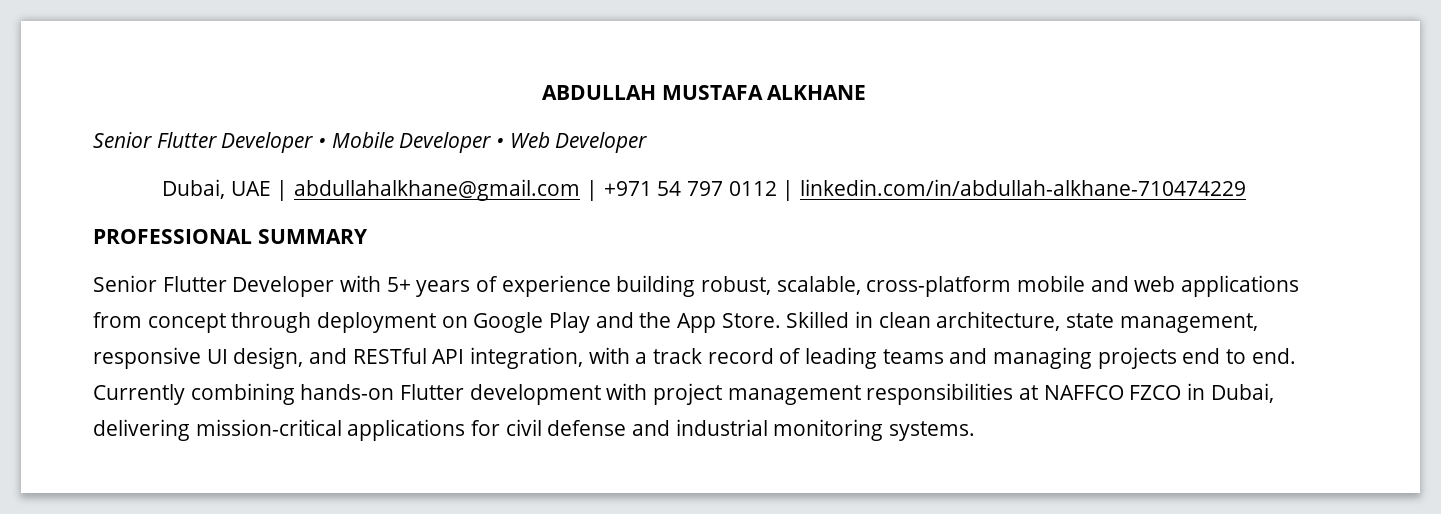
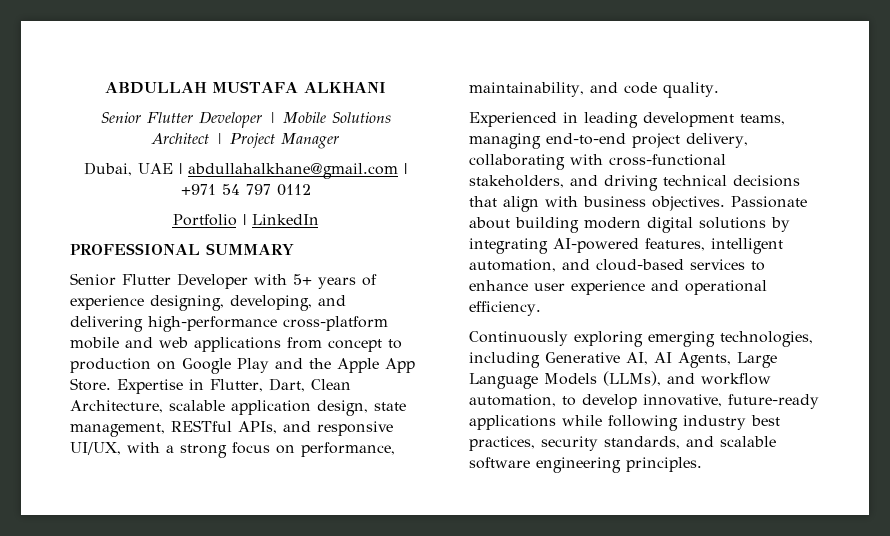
[767,85,867,100] [93,132,648,153] ALKHANE // Senior Flutter Developer • Mobile Developer • Web Developer -> [303,82,386,93] [100,111,391,128] [151,133,339,149] ALKHANI // Senior Flutter Developer | Mobile Solutions Architect | Project Manager
[782,179,1246,201] | linkedin.com/in/abdullah-alkhane-710474229 -> [172,214,319,226] // Portfolio | LinkedIn
[616,275,861,297] building robust, scalable, -> [150,295,346,311] [70,316,277,332] designing, developing, and delivering high-performance
[231,312,437,333] through deployment -> [388,339,402,349] [70,358,151,373] to production
(672, 320) none -> [337,358,379,373] Apple
[786,311,1258,333] [93,347,1296,369] [93,383,1274,405] [93,419,976,441] Skilled in clean architecture, state management, responsive UI design, and RESTful API integration, with a track record of leading teams and managing projects end to end. Currently combining hands-on Flutter development with project management responsibilities at NAFFCO FZCO in Dubai, delivering mission-critical applications for civil defense and industrial monitoring systems. -> [117,378,351,394] [70,400,406,416] [70,420,393,437] [70,442,395,458] [469,82,719,98] [469,112,785,128] [469,133,748,149] [469,154,726,170] [469,175,800,191] [469,196,807,212] [469,217,790,233] [469,238,783,254] [469,259,765,272] [469,280,767,295] [469,301,541,316] [469,331,813,347] [469,352,777,368] [469,371,771,389] [469,394,819,409] [469,415,780,431] [469,436,776,451] [469,457,702,473] Expertise in Flutter, Dart, Clean Architecture, scalable application design, state management, RESTful APIs, and responsive UI/UX, with a strong focus on performance, maintainability, and code quality. // Experienced in leading development teams, managing end-to-end project delivery, collaborating with cross-functional stakeholders, and driving technical decisions that align with business objectives. Passionate about building modern digital solutions by integrating AI-powered features, intelligent automation, and cloud-based services to enhance user experience and operational efficiency. // Continuously exploring emerging technologies, including Generative AI, AI Agents, Large Language Models (LLMs), and workflow automation, to develop innovative, future-ready applications while following industry best practices, security standards, and scalable software engineering principles.

